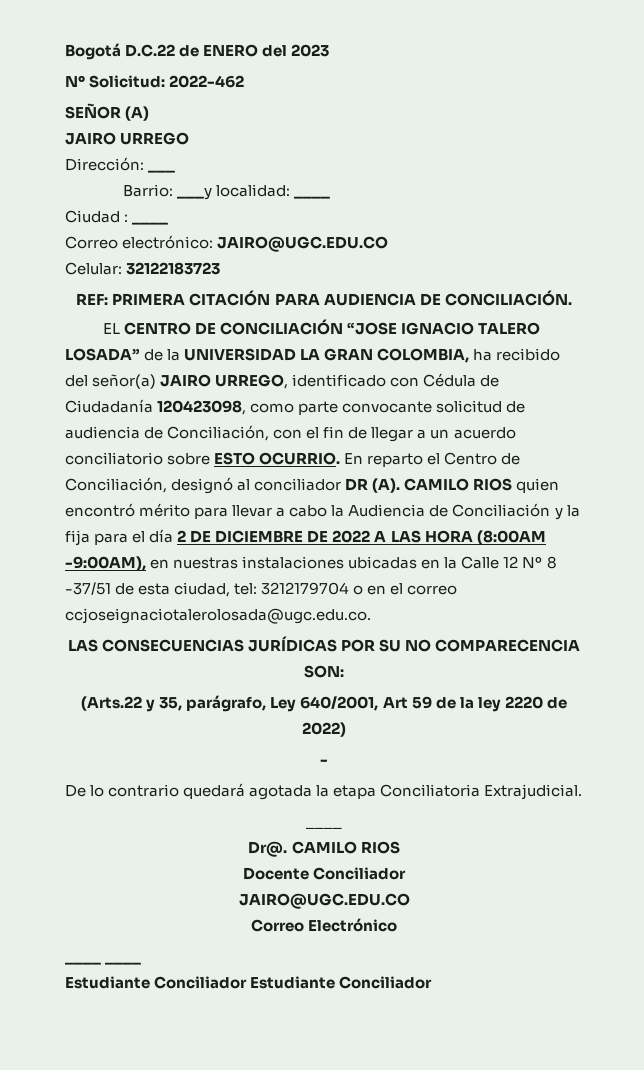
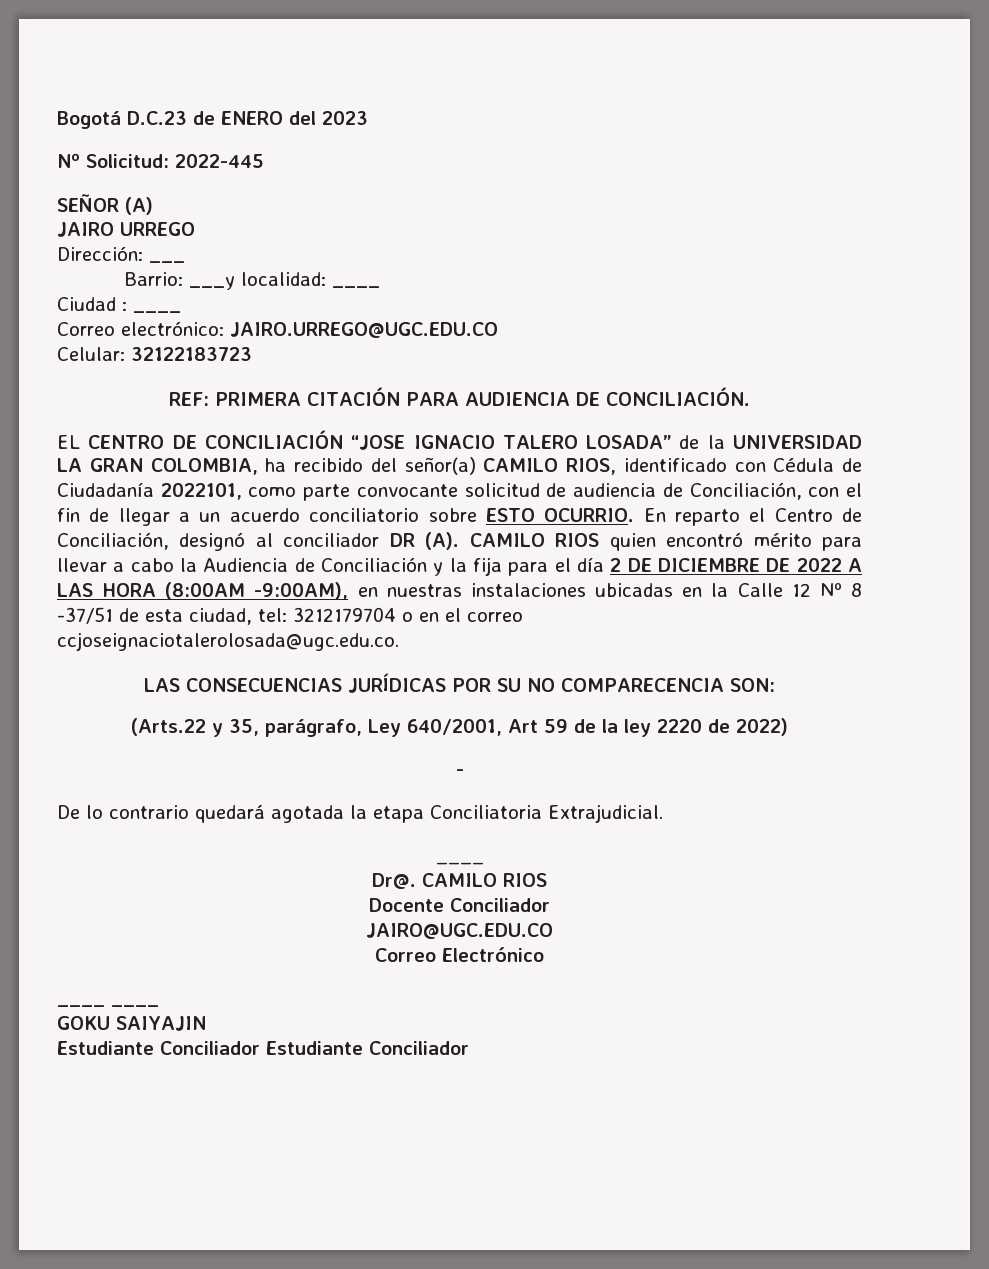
[125,44,176,57] D.C.22 -> [127,111,187,125] D.C.23
[169,75,245,88] 2022-462 -> [175,154,264,168] 2022-445
[217,236,389,252] JAIRO@UGC.EDU.CO -> [230,322,498,338] JAIRO.URREGO@UGC.EDU.CO
[160,374,289,389] JAIRO URREGO, -> [483,458,616,475] CAMILO RIOS,
[157,400,247,415] 120423098, -> [160,483,242,500] 2022101,
(142, 963) none -> [57,1016,206,1031] // GOKU SAIYAJIN

